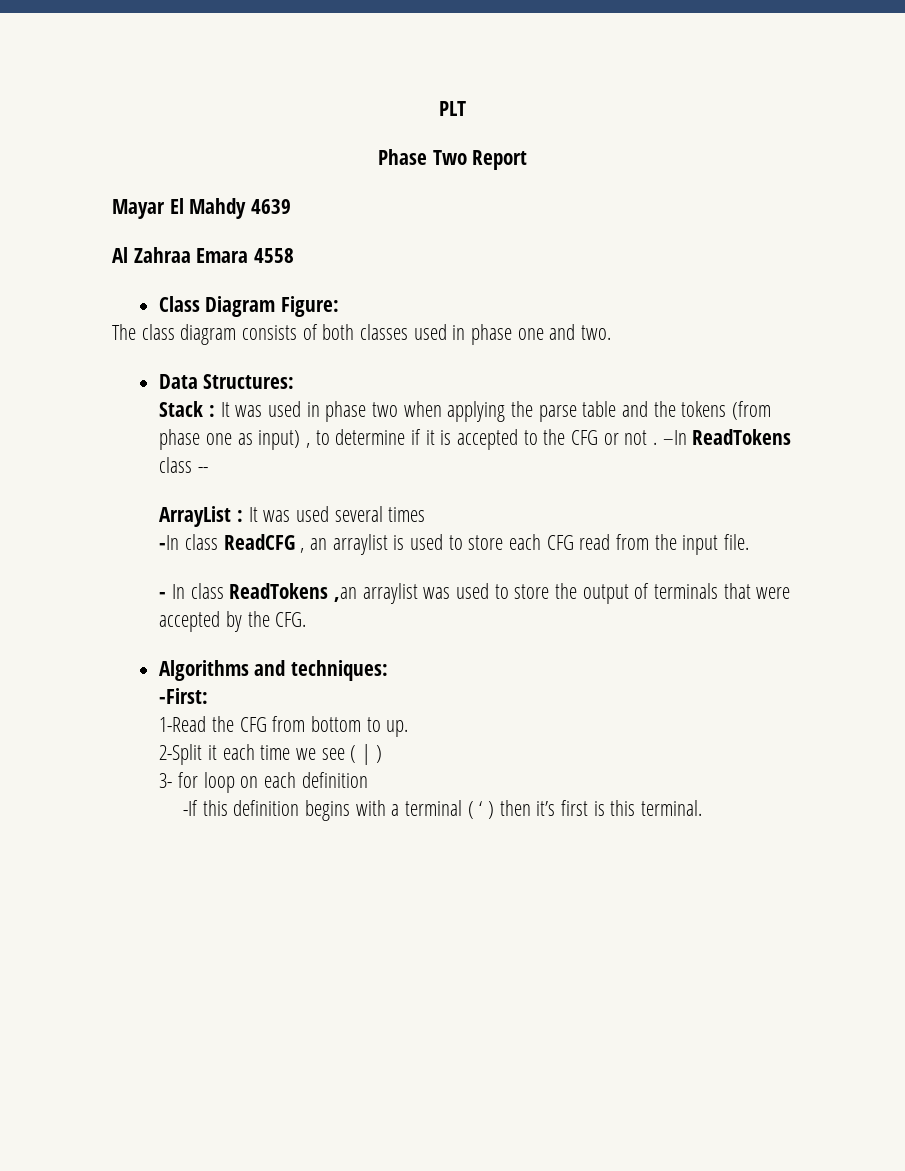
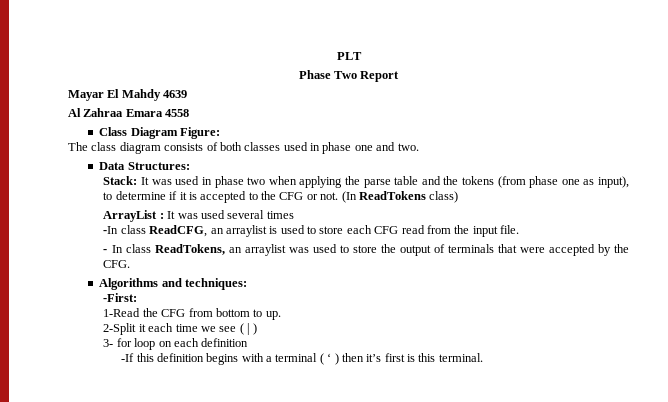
[159,401,216,417] Stack : -> [103,176,138,185] Stack:
[258,430,311,450] input) , -> [597,176,629,188] input),
[624,429,792,445] [159,457,209,473] not . –In ReadTokens class -- -> [320,191,459,203] not. (In ReadTokens class)
[223,534,305,553] ReadCFG , -> [149,225,208,237] ReadCFG,
[229,583,358,602] ReadTokens ,an -> [154,244,242,255] ReadTokens, an

